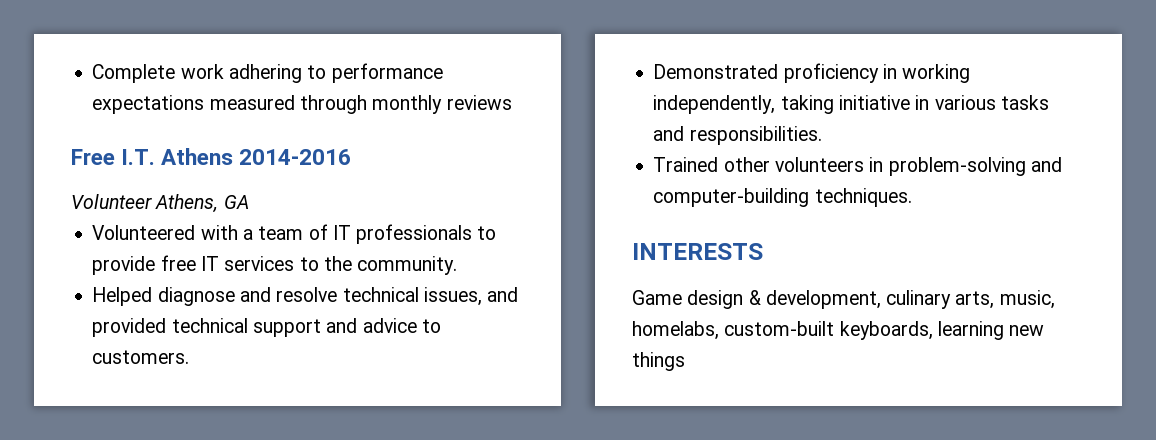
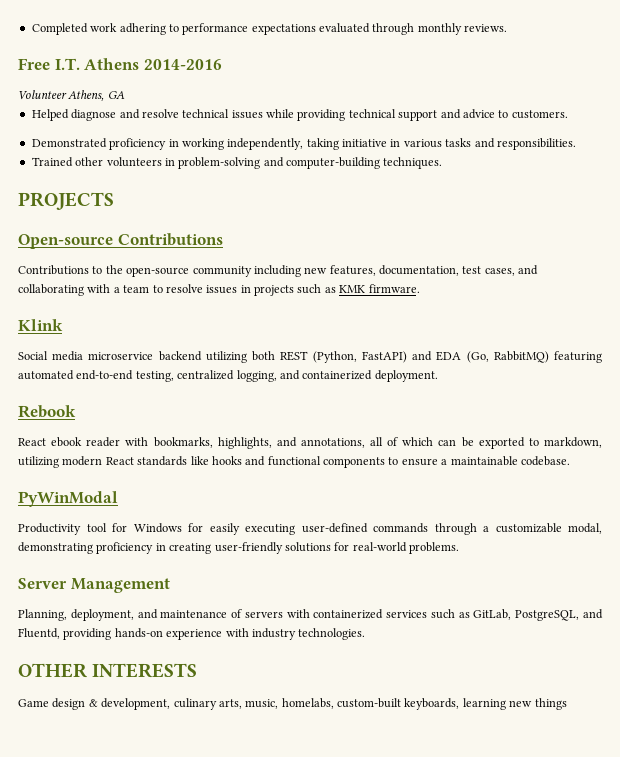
[92,64,176,83] Complete -> [31,23,88,35] Completed
[209,95,295,110] measured -> [319,23,370,33] evaluated
[446,95,512,110] reviews -> [464,24,508,32] reviews.
[92,224,497,244] [92,255,458,275] // Volunteered with a team of IT professionals to provide free IT services to the community. -> (125, 95) none
[423,287,519,306] [92,318,167,337] issues, and provided -> [231,109,346,121] issues while providing
(912, 197) none -> [18,192,114,210] [18,233,223,249] [18,265,539,277] [18,284,420,296] [18,319,63,331] [18,351,602,363] [18,370,438,382] [18,405,76,418] [18,437,602,449] [18,456,570,468] [18,491,118,507] [18,523,602,535] [18,542,459,554] [18,578,170,593] [18,609,603,621] [18,628,366,640] [18,663,87,678] PROJECTS // Open-source Contributions // Contributions to the open-source community including new features, documentation, test cases, and collaborating with a team to resolve issues in projects such as KMK firmware. // Klink // Social media microservice backend utilizing both REST (Python, FastAPI) and EDA (Go, RabbitMQ) featuring automated end-to-end testing, centralized logging, and containerized deployment. // Rebook // React ebook reader with bookmarks, highlights, and annotations, all of which can be exported to markdown, utilizing modern React standards like hooks and functional components to ensure a maintainable codebase. // PyWinModal // Productivity tool for Windows for easily executing user-defined commands through a customizable modal, demonstrating proficiency in creating user-friendly solutions for real-world problems. // Server Management // Planning, deployment, and maintenance of servers with containerized services such as GitLab, PostgreSQL, and Fluentd, providing hands-on experience with industry technologies. // OTHER

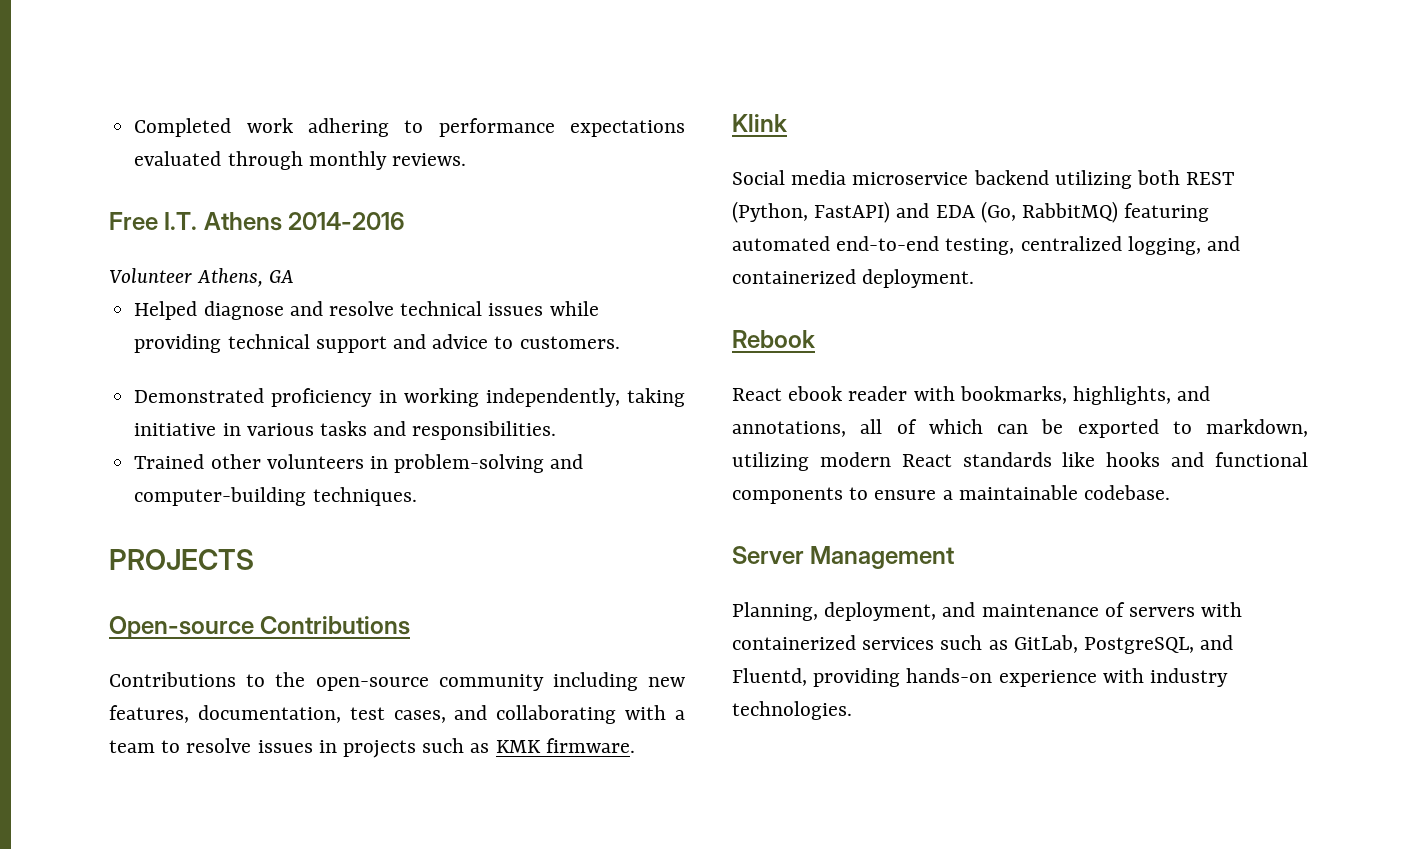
[18,491,118,507] [18,523,602,535] [18,542,459,554] // PyWinModal // Productivity tool for Windows for easily executing user-defined commands through a customizable modal, demonstrating proficiency in creating user-friendly solutions for real-world problems. -> (1171, 492) none
[18,663,198,678] [18,698,567,710] // OTHER INTERESTS // Game design & development, culinary arts, music, homelabs, custom-built keyboards, learning new things -> (852, 710) none

